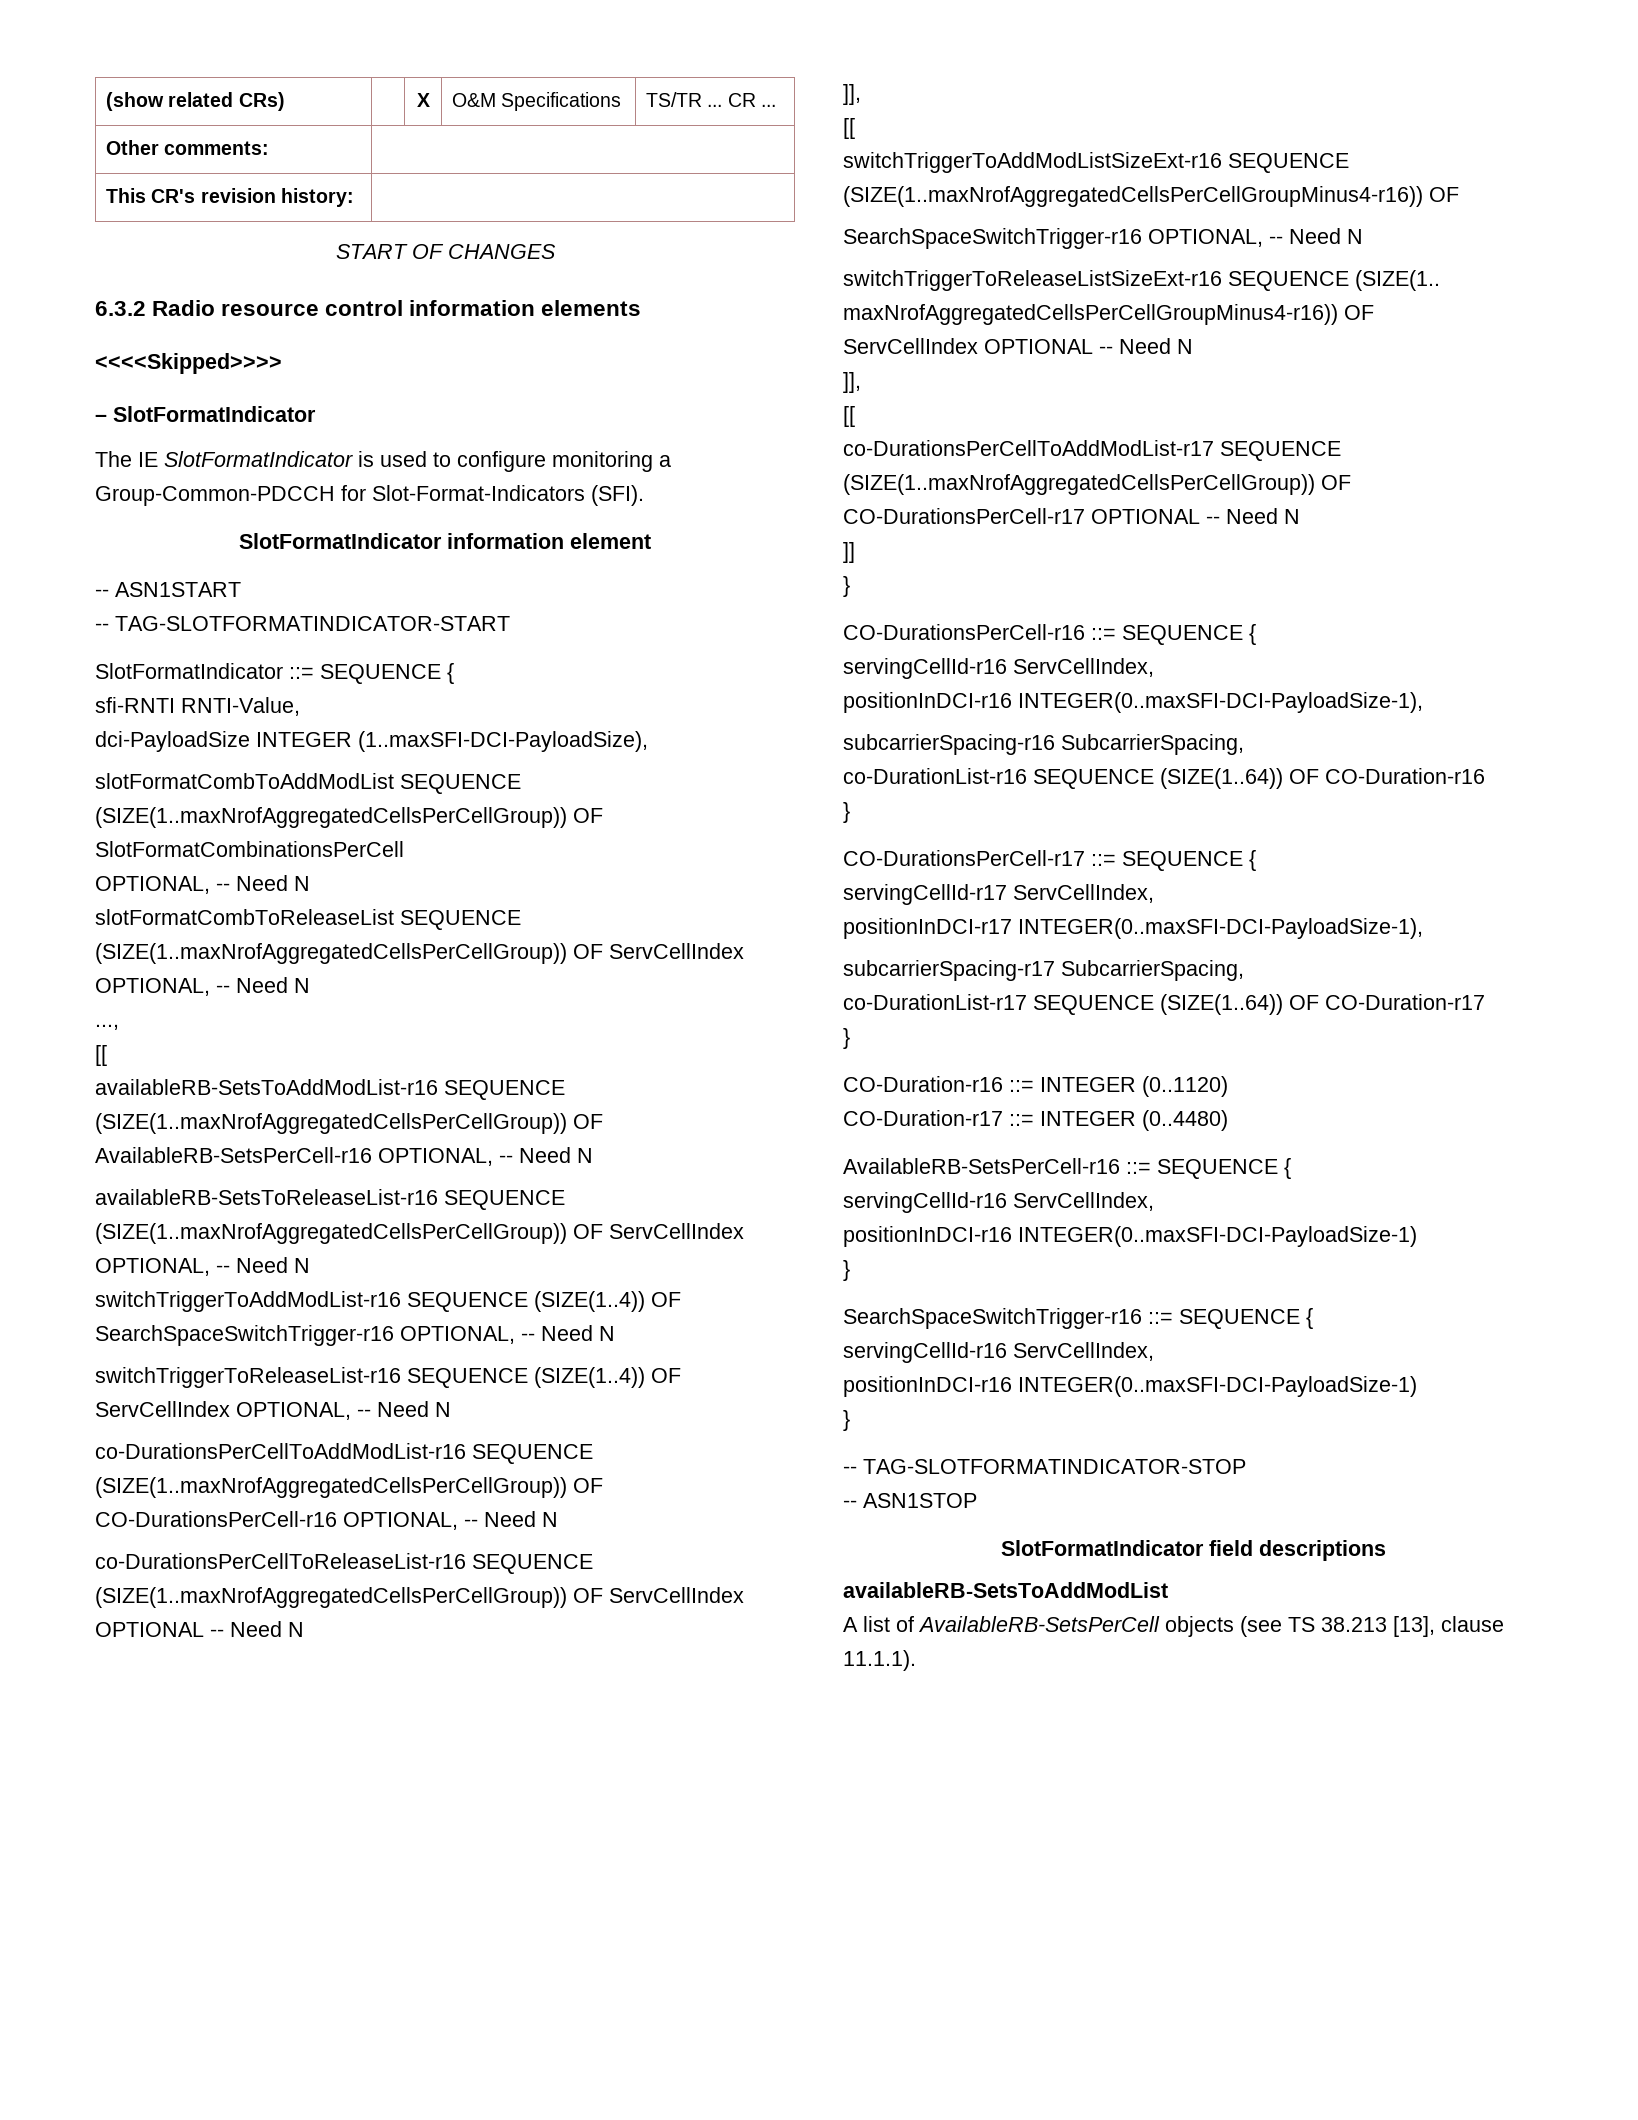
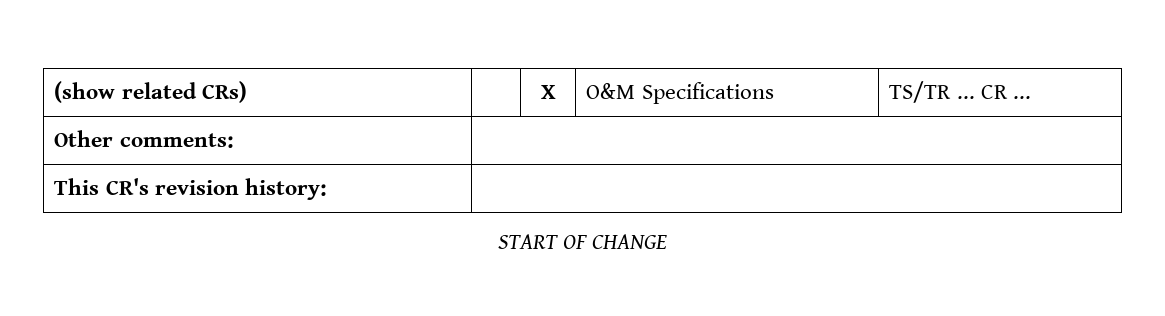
[447,244,556,259] [95,300,642,316] [95,353,282,374] [95,406,316,422] [95,451,671,472] [95,485,644,506] [239,533,651,549] [95,582,241,597] [95,616,510,631] [95,663,454,684] [95,697,300,716] [95,731,648,752] [95,773,521,794] [95,807,603,828] [95,841,404,857] [95,875,310,894] [95,909,521,930] [95,943,744,964] [95,977,310,996] [95,1024,119,1030] [95,1045,107,1066] [95,1079,565,1100] [95,1113,603,1134] [95,1147,593,1166] [95,1189,565,1210] [95,1223,744,1244] [95,1257,310,1276] [95,1291,681,1312] [95,1325,615,1346] [95,1367,681,1388] [95,1401,451,1420] [95,1443,593,1464] [95,1477,603,1498] [95,1511,558,1530] [95,1553,593,1574] [95,1587,744,1608] [95,1621,304,1637] [843,84,861,105] [843,118,855,139] [843,152,1349,173] [843,186,1459,207] [843,228,1363,249] [843,270,1440,291] [843,304,1374,325] [843,338,1193,354] [843,372,861,393] [843,406,855,427] [843,440,1341,461] [843,474,1351,495] [843,508,1300,524] [843,542,855,563] [843,576,850,597] [843,624,1256,645] [843,658,1154,679] [843,692,1423,713] [843,734,1244,755] [843,768,1485,789] [843,802,850,823] [843,850,1256,871] [843,884,1154,905] [843,918,1423,939] [843,960,1244,981] [843,994,1485,1015] [843,1028,850,1049] [843,1076,1228,1097] [843,1110,1228,1131] [843,1158,1291,1179] [843,1192,1154,1213] [843,1226,1417,1247] [843,1260,850,1281] [843,1308,1313,1329] [843,1342,1154,1363] [843,1376,1417,1397] [843,1410,850,1431] [843,1459,1246,1474] [843,1493,977,1508] [1000,1540,1386,1561] [843,1582,1168,1598] [843,1616,1504,1637] [843,1650,916,1671] CHANGES // 6.3.2 Radio resource control information elements // <<<<Skipped>>>> // – SlotFormatIndicator // The IE SlotFormatIndicator is used to configure monitoring a Group-Common-PDCCH for Slot-Format-Indicators (SFI). // SlotFormatIndicator information element // -- ASN1START // -- TAG-SLOTFORMATINDICATOR-START // SlotFormatIndicator ::= SEQUENCE { // sfi-RNTI RNTI-Value, // dci-PayloadSize INTEGER (1..maxSFI-DCI-PayloadSize), // slotFormatCombToAddModList SEQUENCE (SIZE(1..maxNrofAggregatedCellsPerCellGroup)) OF SlotFormatCombinationsPerCell // OPTIONAL, -- Need N // slotFormatCombToReleaseList SEQUENCE (SIZE(1..maxNrofAggregatedCellsPerCellGroup)) OF ServCellIndex OPTIONAL, -- Need N // ..., // [[ // availableRB-SetsToAddModList-r16 SEQUENCE (SIZE(1..maxNrofAggregatedCellsPerCellGroup)) OF AvailableRB-SetsPerCell-r16 OPTIONAL, -- Need N // availableRB-SetsToReleaseList-r16 SEQUENCE (SIZE(1..maxNrofAggregatedCellsPerCellGroup)) OF ServCellIndex OPTIONAL, -- Need N // switchTriggerToAddModList-r16 SEQUENCE (SIZE(1..4)) OF SearchSpaceSwitchTrigger-r16 OPTIONAL, -- Need N // switchTriggerToReleaseList-r16 SEQUENCE (SIZE(1..4)) OF ServCellIndex OPTIONAL, -- Need N // co-DurationsPerCellToAddModList-r16 SEQUENCE (SIZE(1..maxNrofAggregatedCellsPerCellGroup)) OF CO-DurationsPerCell-r16 OPTIONAL, -- Need N // co-DurationsPerCellToReleaseList-r16 SEQUENCE (SIZE(1..maxNrofAggregatedCellsPerCellGroup)) OF ServCellIndex OPTIONAL -- Need N // ]], // [[ // switchTriggerToAddModListSizeExt-r16 SEQUENCE (SIZE(1..maxNrofAggregatedCellsPerCellGroupMinus4-r16)) OF // SearchSpaceSwitchTrigger-r16 OPTIONAL, -- Need N // switchTriggerToReleaseListSizeExt-r16 SEQUENCE (SIZE(1.. maxNrofAggregatedCellsPerCellGroupMinus4-r16)) OF // ServCellIndex OPTIONAL -- Need N // ]], // [[ // co-DurationsPerCellToAddModList-r17 SEQUENCE (SIZE(1..maxNrofAggregatedCellsPerCellGroup)) OF CO-DurationsPerCell-r17 OPTIONAL -- Need N // ]] // } // CO-DurationsPerCell-r16 ::= SEQUENCE { // servingCellId-r16 ServCellIndex, // positionInDCI-r16 INTEGER(0..maxSFI-DCI-PayloadSize-1), // subcarrierSpacing-r16 SubcarrierSpacing, // co-DurationList-r16 SEQUENCE (SIZE(1..64)) OF CO-Duration-r16 // } // CO-DurationsPerCell-r17 ::= SEQUENCE { // servingCellId-r17 ServCellIndex, // positionInDCI-r17 INTEGER(0..maxSFI-DCI-PayloadSize-1), // subcarrierSpacing-r17 SubcarrierSpacing, // co-DurationList-r17 SEQUENCE (SIZE(1..64)) OF CO-Duration-r17 // } // CO-Duration-r16 ::= INTEGER (0..1120) // CO-Duration-r17 ::= INTEGER (0..4480) // AvailableRB-SetsPerCell-r16 ::= SEQUENCE { // servingCellId-r16 ServCellIndex, // positionInDCI-r16 INTEGER(0..maxSFI-DCI-PayloadSize-1) // } // SearchSpaceSwitchTrigger-r16 ::= SEQUENCE { // servingCellId-r16 ServCellIndex, // positionInDCI-r16 INTEGER(0..maxSFI-DCI-PayloadSize-1) // } // -- TAG-SLOTFORMATINDICATOR-STOP // -- ASN1STOP // SlotFormatIndicator field descriptions // availableRB-SetsToAddModList // A list of AvailableRB-SetsPerCell objects (see TS 38.213 [13], clause 11.1.1). -> [592,234,668,249] CHANGE

